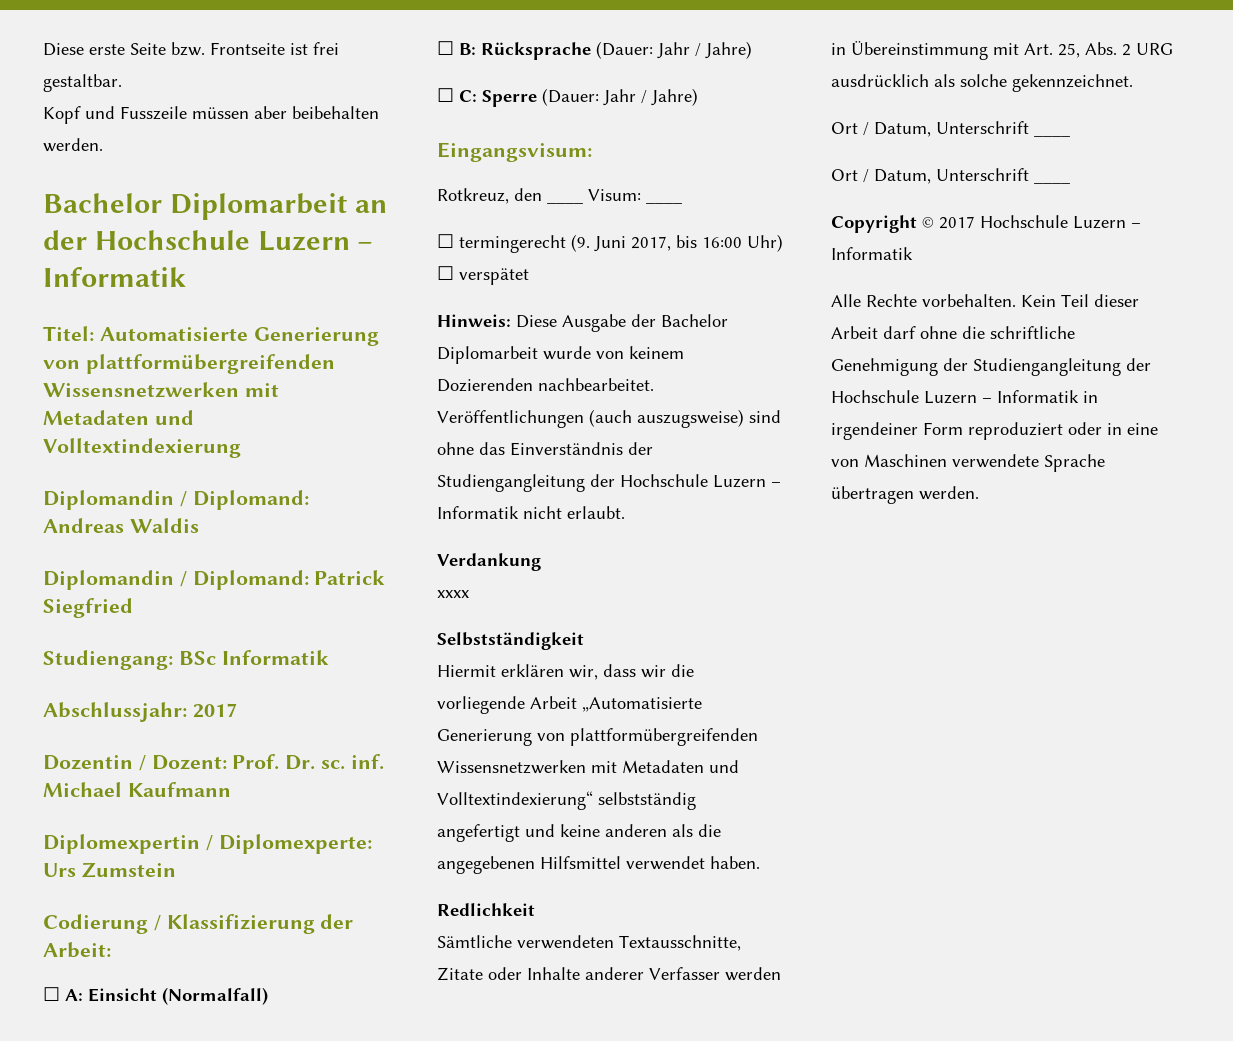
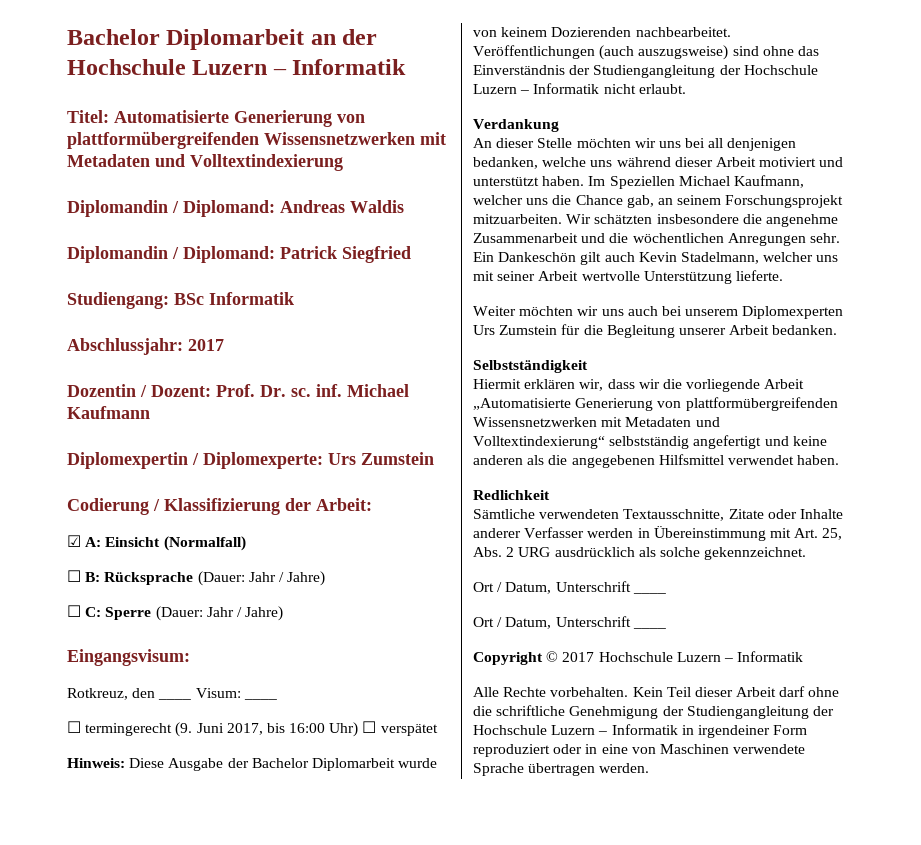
[43,42,339,56] [43,74,122,92] [43,106,379,124] [43,138,103,152] Diese erste Seite bzw. Frontseite ist frei gestaltbar. // Kopf und Fusszeile müssen aber beibehalten werden. // -> (67, 37) none
[43,987,60,1001] ☐ -> [67,535,81,547] ☑
[437,590,469,598] xxxx -> [473,138,797,151] [473,157,844,169] [473,175,804,189] [473,195,844,208] [473,214,838,227] [473,233,840,246] [473,252,839,265] [473,270,783,284] [473,306,844,319] [473,324,838,338] An dieser Stelle möchten wir uns bei all denjenigen bedanken, welche uns während dieser Arbeit motiviert und unterstützt haben. Im Speziellen Michael Kaufmann, welcher uns die Chance gab, an seinem Forschungsprojekt mitzuarbeiten. Wir schätzten insbesondere die angenehme Zusammenarbeit und die wöchentlichen Anregungen sehr. Ein Dankeschön gilt auch Kevin Stadelmann, welcher uns mit seiner Arbeit wertvolle Unterstützung lieferte. // Weiter möchten wir uns auch bei unserem Diplomexperten Urs Zumstein für die Begleitung unserer Arbeit bedanken.

